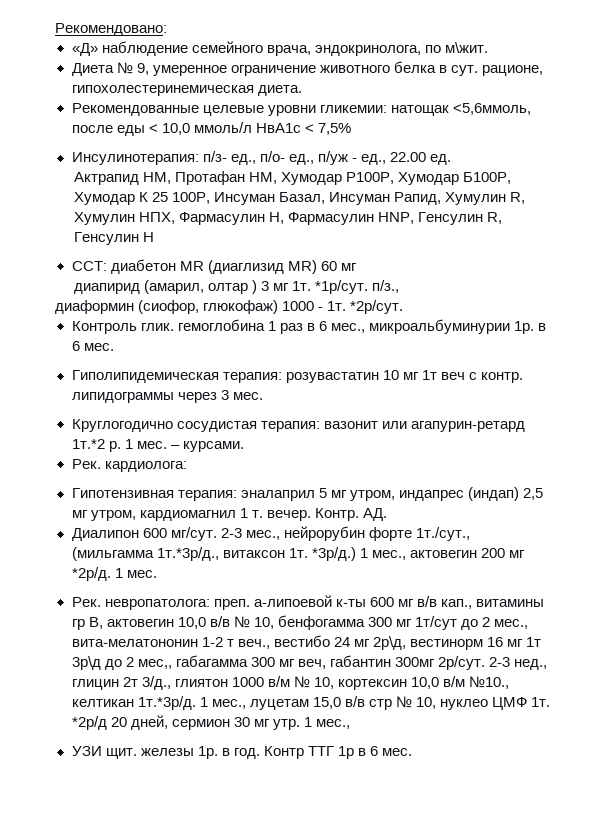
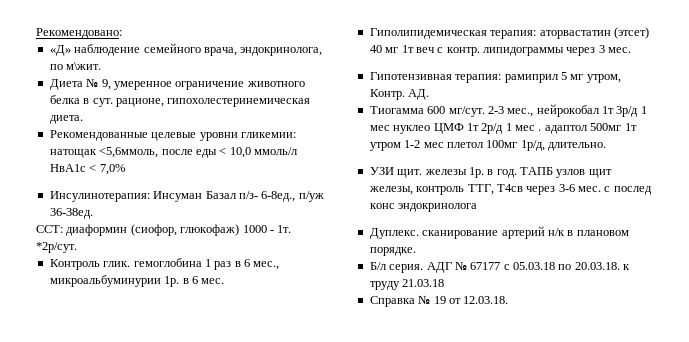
[317,123,351,135] 7,5% -> [99,164,125,175] 7,0%
[202,151,451,165] [73,171,512,185] [73,192,526,205] [73,212,503,225] [73,232,154,245] [71,259,357,274] [73,280,400,294] п/з- ед., п/о- ед., п/уж - ед., 22.00 ед. // Актрапид НМ, Протафан НМ, Хумодар Р100Р, Хумодар Б100Р, Хумодар К 25 100Р, Инсуман Базал, Инсуман Рапид, Хумулин R, Хумулин НПХ, Фармасулин Н, Фармасулин НNР, Генсулин R, Генсулин Н // ССТ: диабетон МR (диаглизид МR) 60 мг // диапирид (амарил, олтар ) 3 мг 1т. *1р/сут. п/з., // -> [153,191,324,202] [49,208,93,219] [36,225,63,233] Инсуман Базал п/з- 6-8ед., п/уж 36-38ед. // ССТ:
[285,370,399,383] розувастатин 10 -> [539,27,649,39] [369,45,382,53] аторвастатин (этсет) 40
[71,419,525,432] [71,439,244,452] [71,459,187,472] // Круглогодично сосудистая терапия: вазонит или агапурин-ретард 1т.*2 р. 1 мес. – курсами. // Рек. кардиолога: -> (632, 50) none
[240,490,315,501] эналаприл -> [504,74,558,83] рамиприл
[398,487,543,501] [71,508,311,521] индапрес (индап) 2,5 мг утром, кардиомагнил 1 т. вечер. -> (621, 78) none
[71,528,139,541] Диалипон -> [369,106,424,114] Тиогамма
[283,526,470,541] [71,547,525,561] [71,567,157,581] [71,595,544,610] [71,615,529,630] [71,635,542,650] [71,655,548,670] [71,676,510,690] [71,696,551,710] [71,715,350,730] нейрорубин форте 1т./сут., (мильгамма 1т.*3р/д., витаксон 1т. *3р/д.) 1 мес., актовегин 200 мг *2р/д. 1 мес. // Рек. невропатолога: преп. а-липоевой к-ты 600 мг в/в кап., витамины гр В, актовегин 10,0 в/в № 10, бенфогамма 300 мг 1т/сут до 2 мес., вита-мелатононин 1-2 т веч., вестибо 24 мг 2р\д, вестинорм 16 мг 1т 3р\д до 2 мес,, габагамма 300 мг веч, габантин 300мг 2р/сут. 2-3 нед., глицин 2т 3/д., глиятон 1000 в/м № 10, кортексин 10,0 в/м №10., келтикан 1т.*3р/д. 1 мес., луцетам 15,0 в/в стр № 10, нуклео ЦМФ 1т. *2р/д 20 дней, сермион 30 мг утр. 1 мес., -> [536,104,647,117] [369,123,637,134] [369,140,606,151] нейрокобал 1т 3р/д 1 мес нуклео ЦМФ 1т 2р/д 1 мес . адаптол 500мг 1т утром 1-2 мес плетол 100мг 1р/д, длительно.
[263,746,413,759] Контр ТТГ 1р в 6 мес. -> [520,167,612,178] [368,184,652,195] [369,203,478,212] [369,226,629,239] [369,247,416,256] [369,261,631,273] [369,279,445,290] [369,295,509,307] ТАПБ узлов щит железы, контроль ТТГ, Т4св через 3-6 мес. с послед конс эндокринолога // Дуплекс. сканирование артерий н/к в плановом порядке. // Б/л серия. АДГ № 67177 с 05.03.18 по 20.03.18. к труду 21.03.18 // Справка № 19 от 12.03.18.

